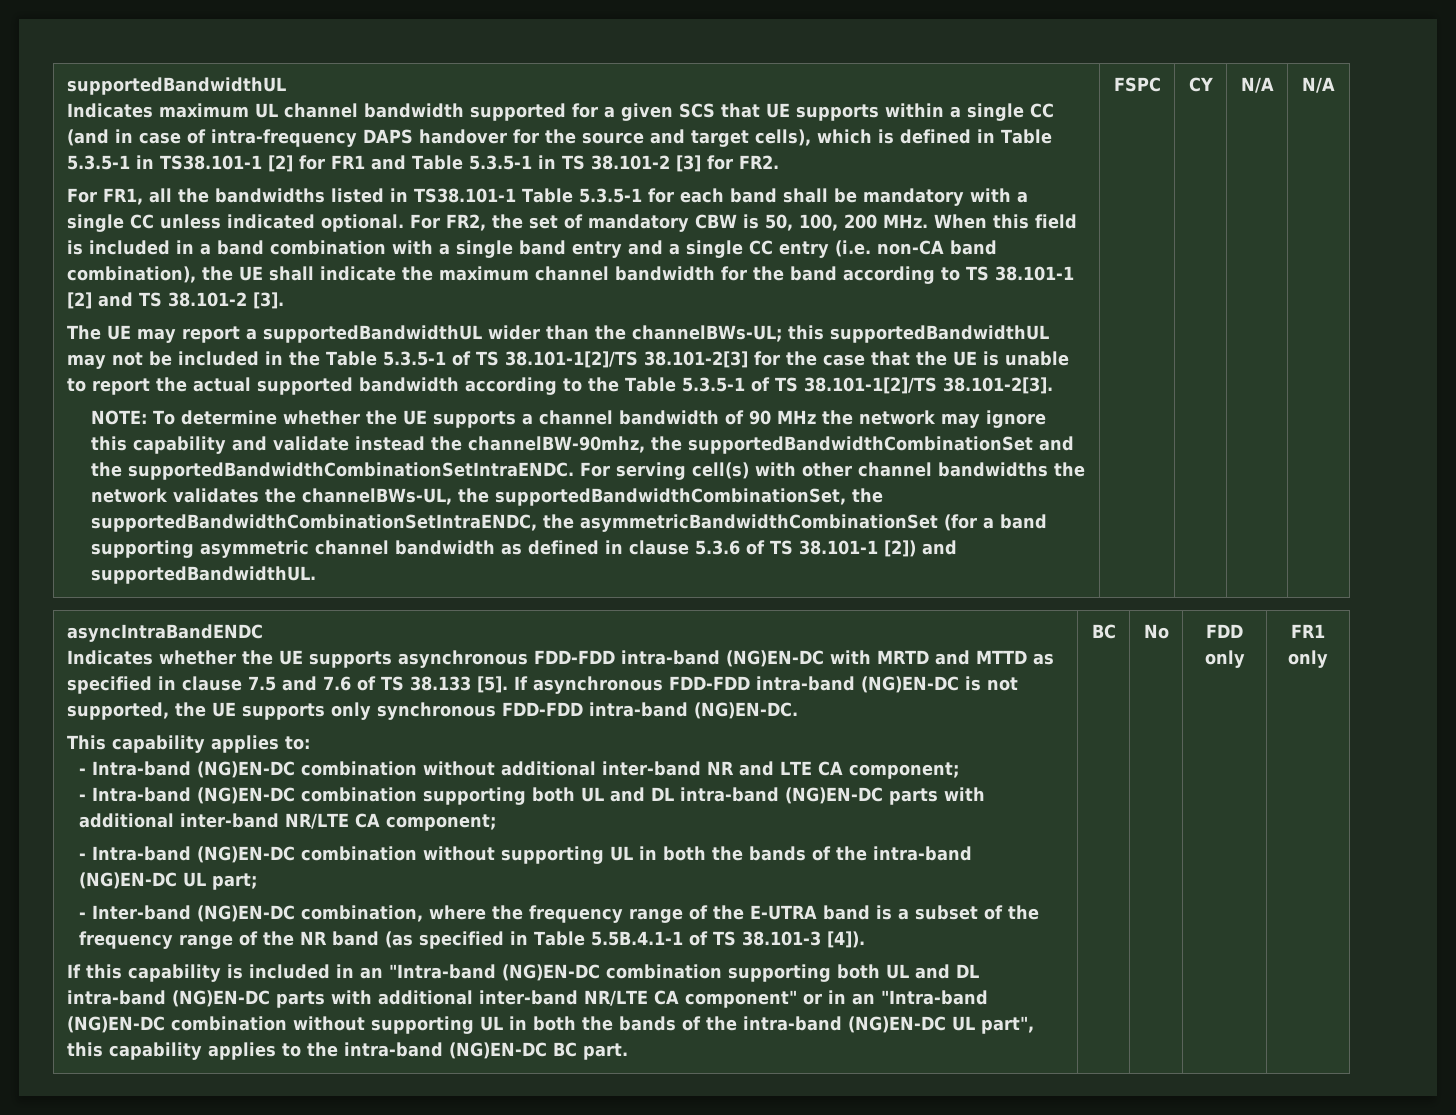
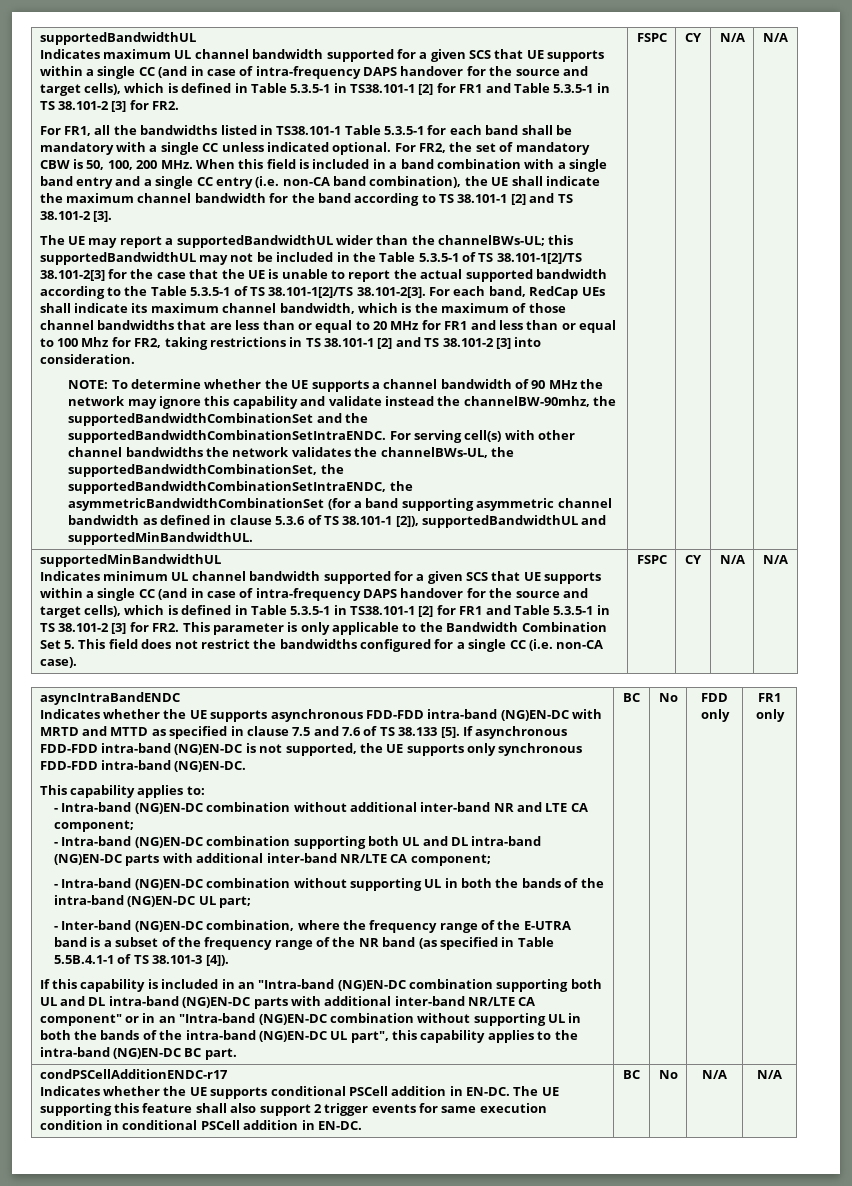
(1053, 385) none -> [429,286,605,299] [39,303,566,314] [39,320,617,333] [39,337,542,350] [39,354,135,364] For each band, RedCap UEs shall indicate its maximum channel bandwidth, which is the maximum of those channel bandwidths that are less than or equal to 20 MHz for FR1 and less than or equal to 100 Mhz for FR2, taking restrictions in TS 38.101-1 [2] and TS 38.101-2 [3] into consideration.
[884,540,958,557] [91,566,317,584] [2]) and supportedBandwidthUL. -> [395,515,607,528] [68,532,254,545] [636,33,667,42] [685,33,702,42] [719,33,745,42] [763,33,788,42] [39,554,221,567] [39,571,602,584] [39,588,588,601] [39,605,610,618] [39,622,607,635] [39,639,604,652] [39,657,77,668] [2]), supportedBandwidthUL and supportedMinBandwidthUL. | FSPC | CY | N/A | N/A // supportedMinBandwidthUL // Indicates minimum UL channel bandwidth supported for a given SCS that UE supports within a single CC (and in case of intra-frequency DAPS handover for the source and target cells), which is defined in Table 5.3.5-1 in TS38.101-1 [2] for FR1 and Table 5.3.5-1 in TS 38.101-2 [3] for FR2. This parameter is only applicable to the Bandwidth Combination Set 5. This field does not restrict the bandwidths configured for a single CC (i.e. non-CA case).
(1328, 659) none -> [39,1069,228,1079] [39,1086,559,1099] [39,1103,547,1116] [39,1120,362,1130] [623,1070,640,1079] [658,1070,678,1079] [702,1070,727,1079] [757,1070,782,1079] // condPSCellAdditionENDC-r17 // Indicates whether the UE supports conditional PSCell addition in EN-DC. The UE supporting this feature shall also support 2 trigger events for same execution condition in conditional PSCell addition in EN-DC. | BC | No | N/A | N/A

